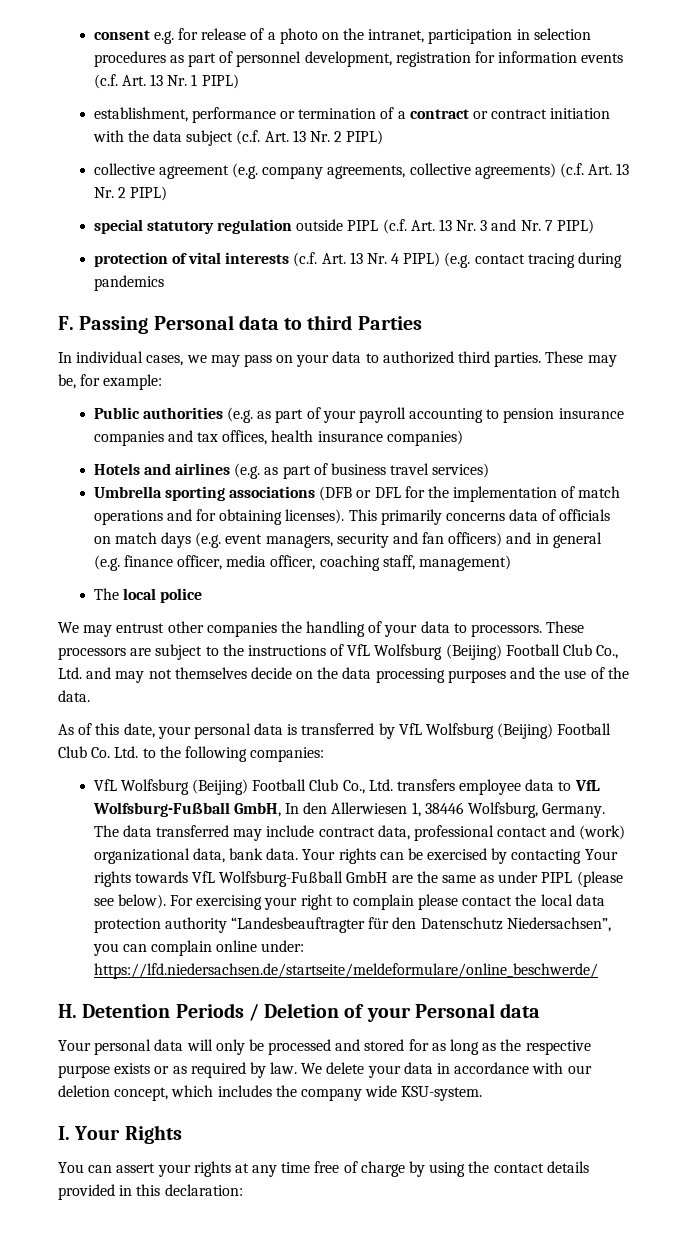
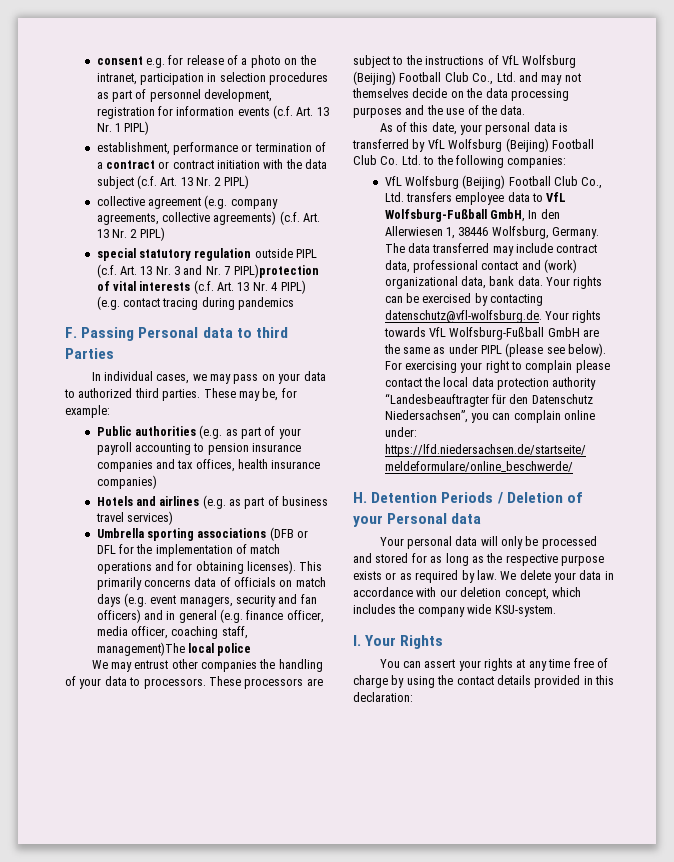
[557,219,595,234] [93,252,168,267] PIPL) // protection -> [233,264,319,278] PIPL)protection
[418,555,511,571] [93,588,119,600] management) // The -> [96,642,185,656] management)The
(582, 856) none -> [384,310,542,323] datenschutz@vfl-wolfsburg.de.

